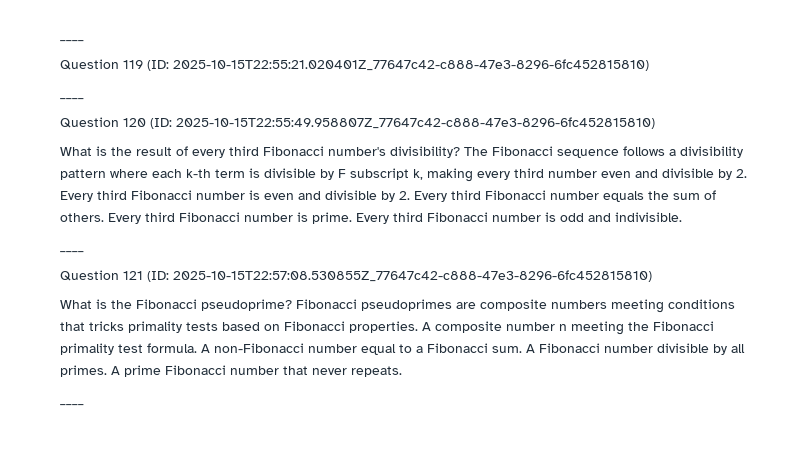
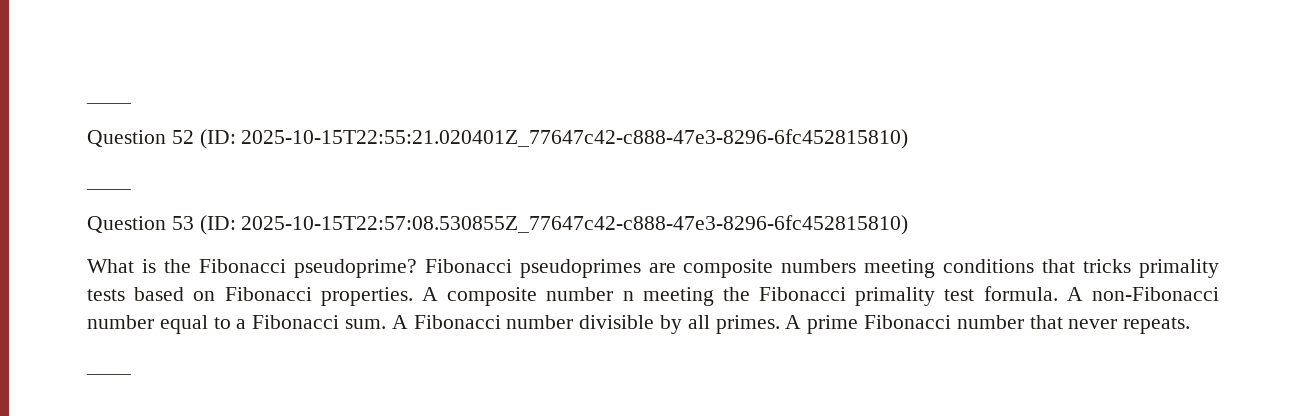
[60,40,84,42] [60,59,143,70] ____ // Question 119 -> [86,101,131,104] [87,130,194,147] ____ // Question 52
[123,117,655,129] [60,146,743,158] [60,168,747,182] [60,190,716,202] [60,212,682,224] [60,251,84,253] [60,270,143,281] 120 (ID: 2025-10-15T22:55:49.958807Z_77647c42-c888-47e3-8296-6fc452815810) // What is the result of every third Fibonacci number's divisibility? The Fibonacci sequence follows a divisibility pattern where each k-th term is divisible by F subscript k, making every third number even and divisible by 2. Every third Fibonacci number is even and divisible by 2. Every third Fibonacci number equals the sum of others. Every third Fibonacci number is prime. Every third Fibonacci number is odd and indivisible. // ____ // Question 121 -> [171,216,194,230] 53

